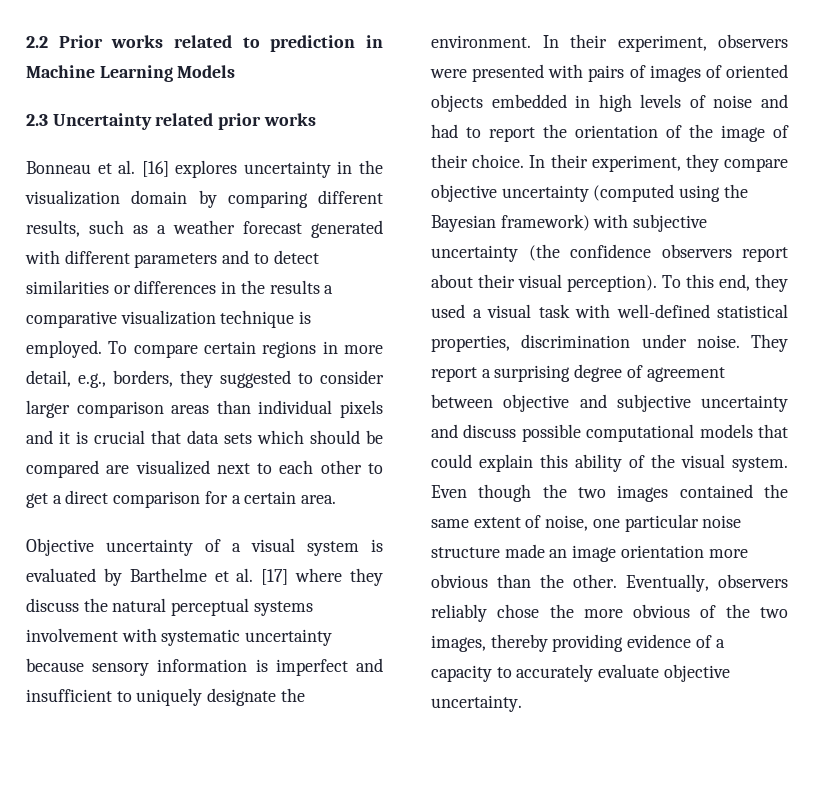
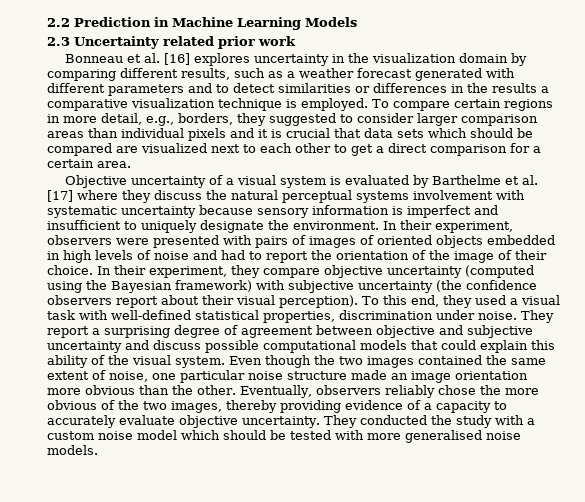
[58,35,356,52] Prior works related to prediction -> [74,17,151,27] Prediction
[263,113,316,126] works -> [258,36,296,46] work
(522, 703) none -> [323,415,535,428] [47,430,521,443] [47,445,98,455] They conducted the study with a custom noise model which should be tested with more generalised noise models.

